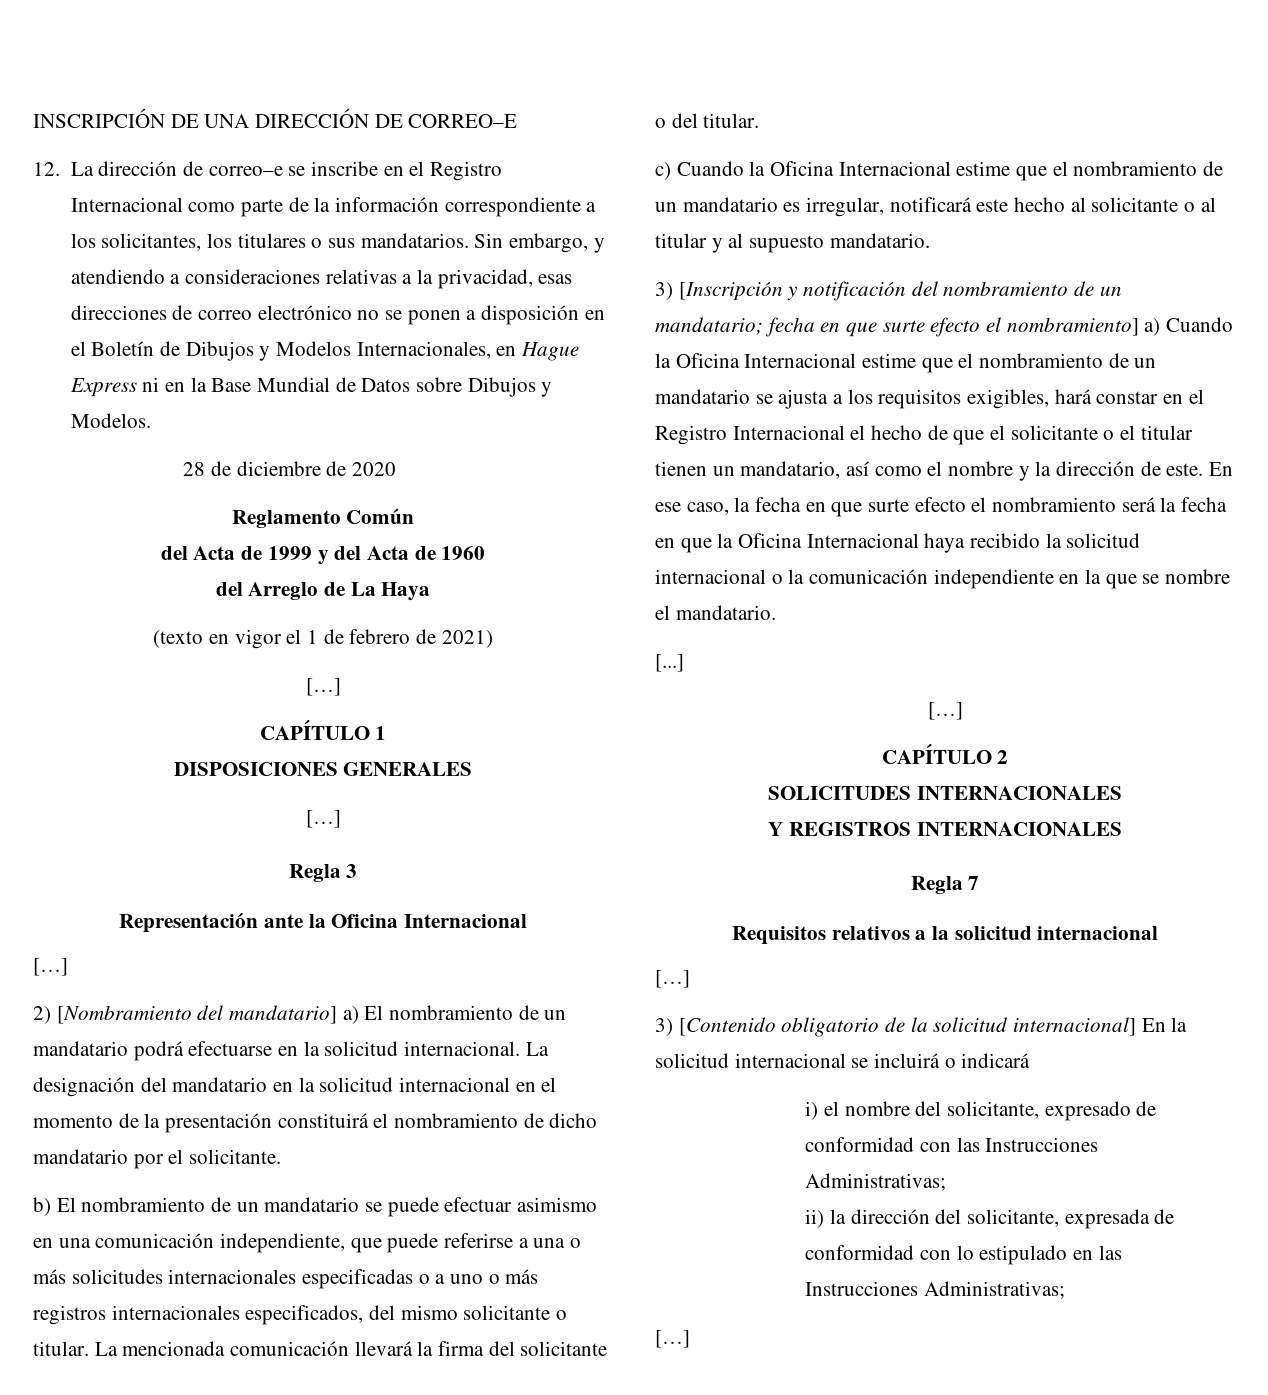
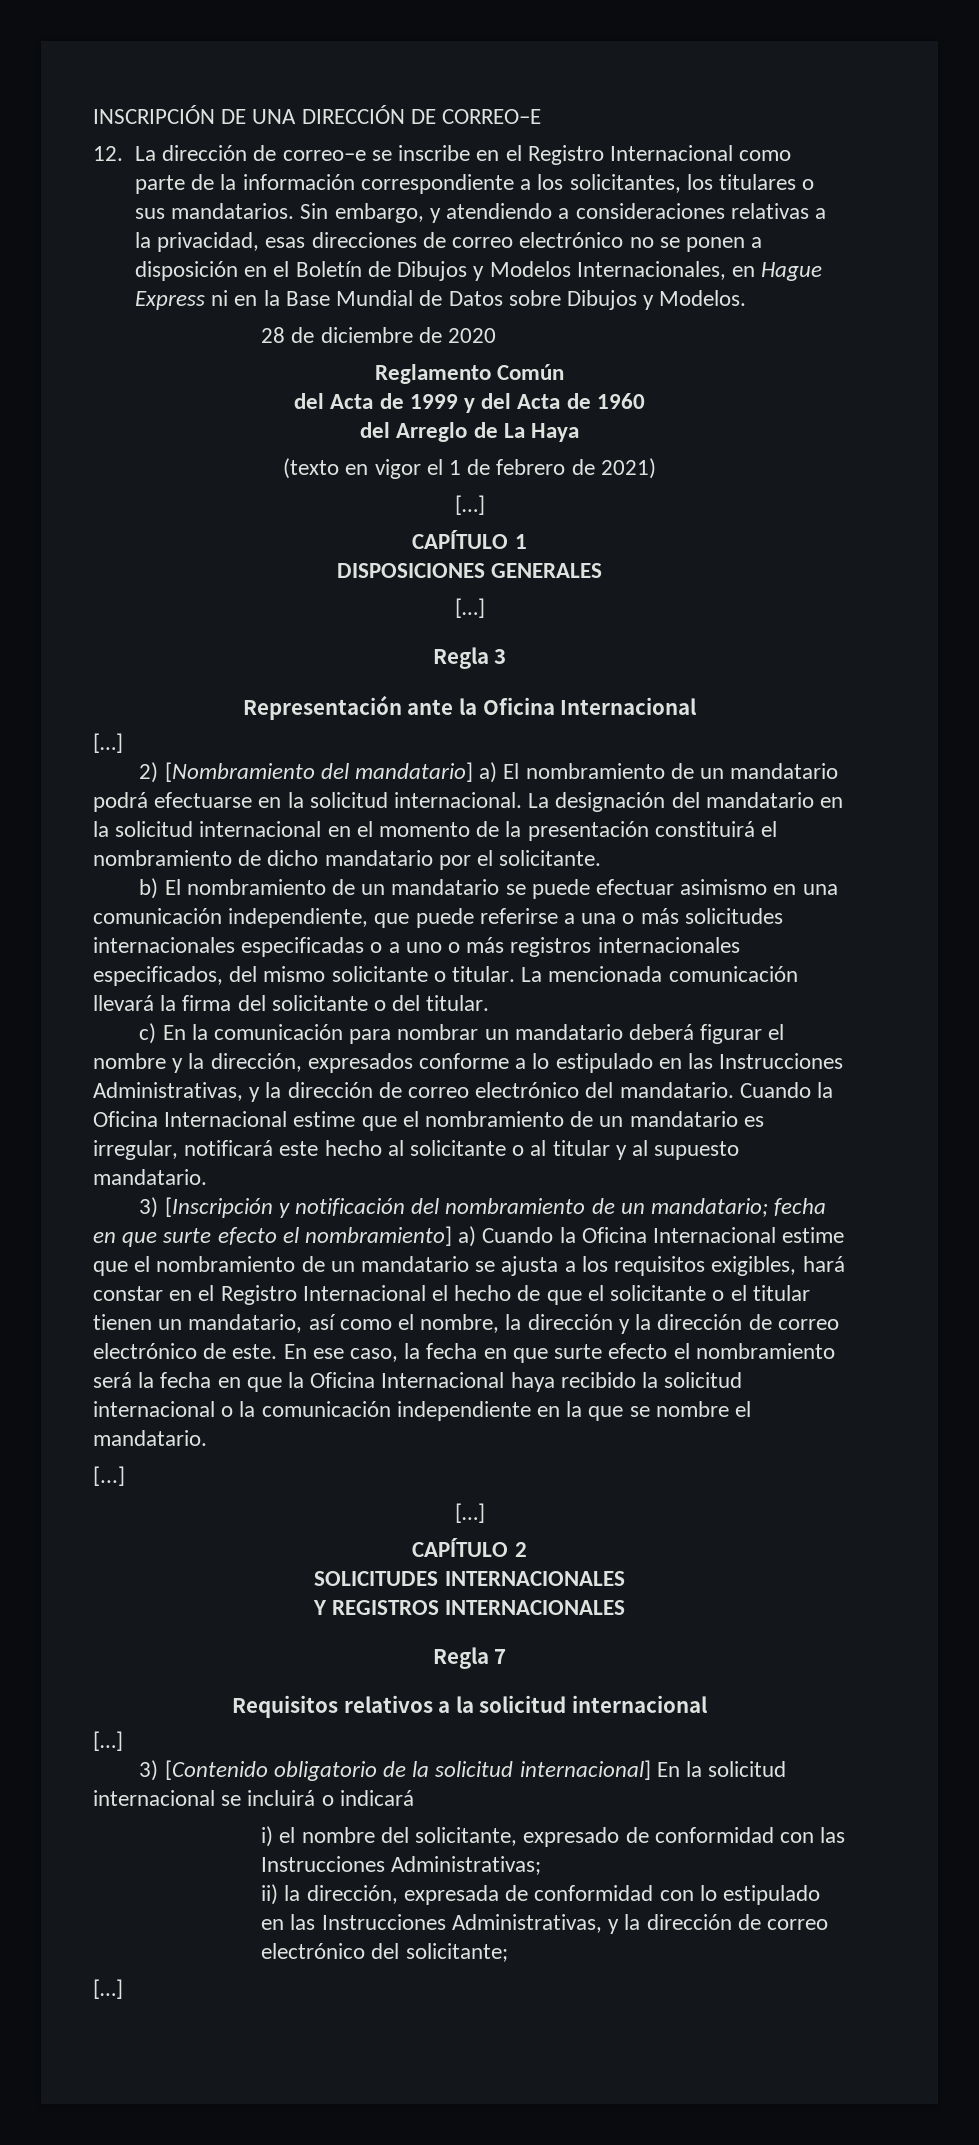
(671, 171) none -> [162,1024,785,1044] [93,1053,844,1073] [93,1082,734,1102] En la comunicación para nombrar un mandatario deberá figurar el nombre y la dirección, expresados conforme a lo estipulado en las Instrucciones Administrativas, y la dirección de correo electrónico del mandatario.
[948,461,1161,481] nombre y la dirección de -> [420,1314,839,1334] [93,1343,227,1359] nombre, la dirección y la dirección de correo electrónico de
[850,1209,1059,1227] dirección del solicitante, -> [306,1885,398,1904] dirección,
[923,1281,1065,1299] Administrativas; -> [451,1914,828,1934] [261,1943,508,1962] Administrativas, y la dirección de correo electrónico del solicitante;

